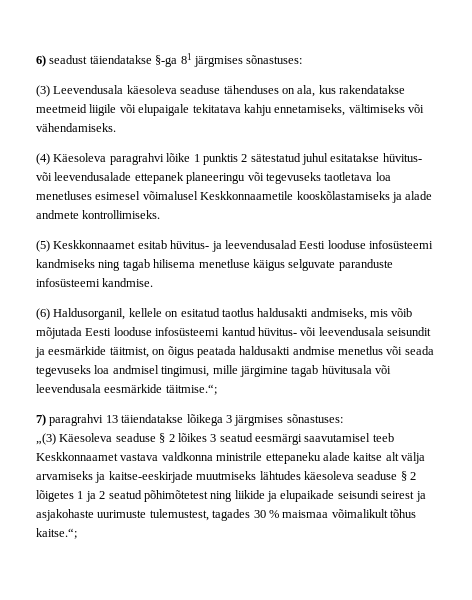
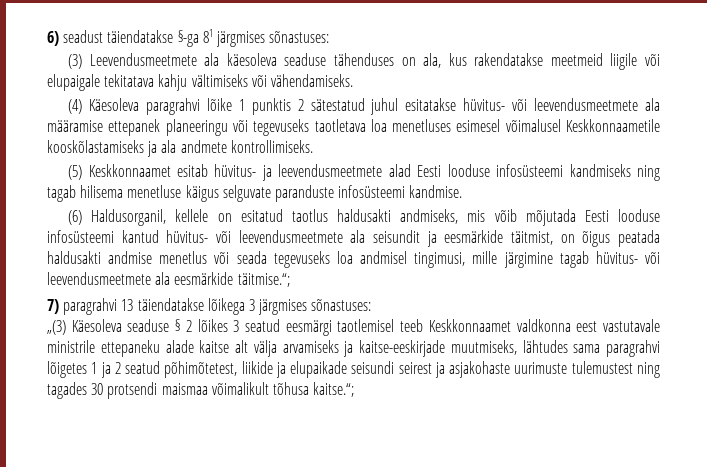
[53,85,124,94] Leevendusala -> [89,53,220,66] Leevendusmeetmete ala
[274,104,346,116] ennetamiseks, -> (188, 82) none
[54,172,132,181] leevendusalade -> [534,98,660,111] [47,120,103,132] leevendusmeetmete ala määramise
[405,191,433,200] alade -> [161,140,177,153] ala
[224,240,297,249] leevendusalad -> [278,164,411,177] leevendusmeetmete alad
[318,327,384,336] leevendusala -> [238,230,366,243] leevendusmeetmete ala
[321,365,391,374] [36,384,101,393] hüvitusala või leevendusala -> [595,251,660,264] [47,272,171,285] hüvitus- või leevendusmeetmete ala
[304,433,371,442] saavutamisel -> [337,319,395,332] taotlemisel
[120,452,213,461] vastava valdkonna -> [516,319,660,332] valdkonna eest vastutavale
[196,471,416,481] muutmiseks lähtudes käesoleva seaduse § 2 -> [450,340,660,357] muutmiseks, lähtudes sama paragrahvi
[143,490,233,502] põhimõtetest ning -> [164,361,238,378] põhimõtetest,
[149,509,209,521] tulemustest, -> [571,361,660,378] tulemustest ning
[268,510,279,518] % -> [107,382,158,399] protsendi
[390,509,416,518] tõhus -> [272,382,309,395] tõhusa

